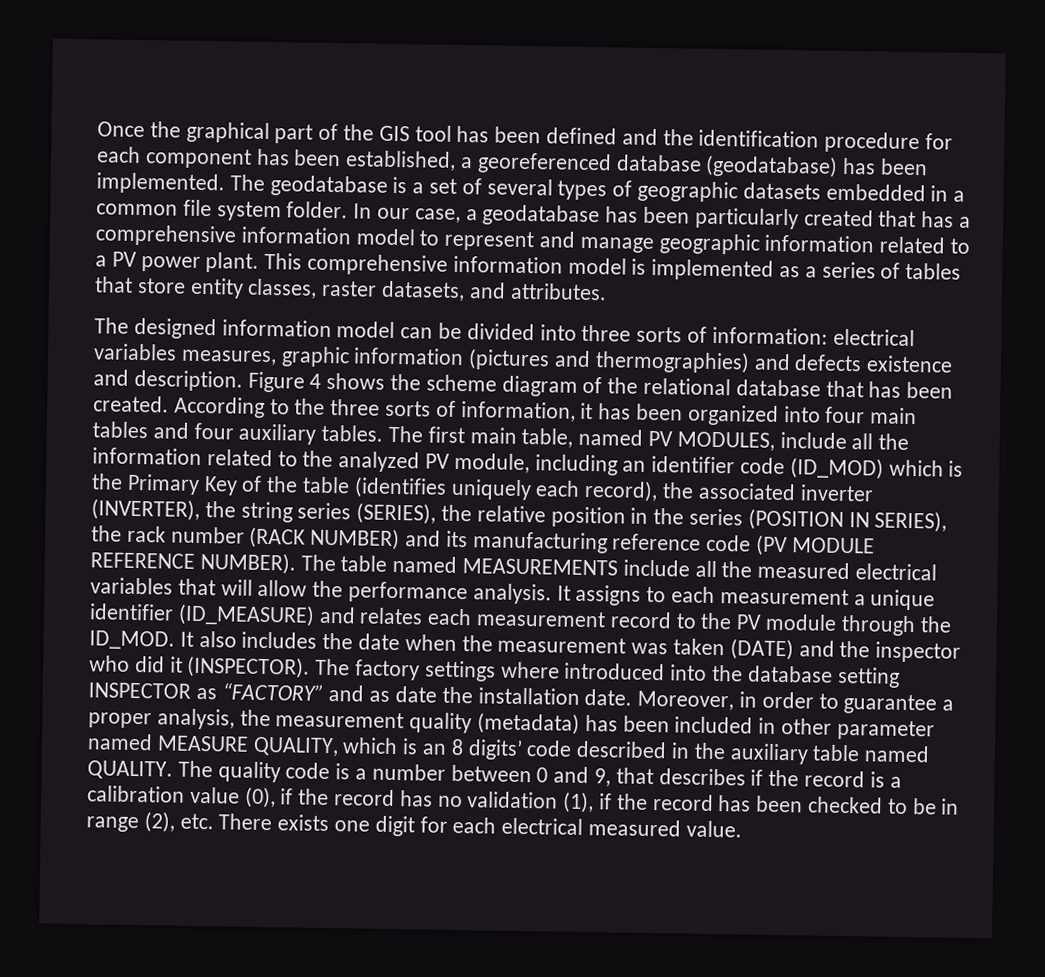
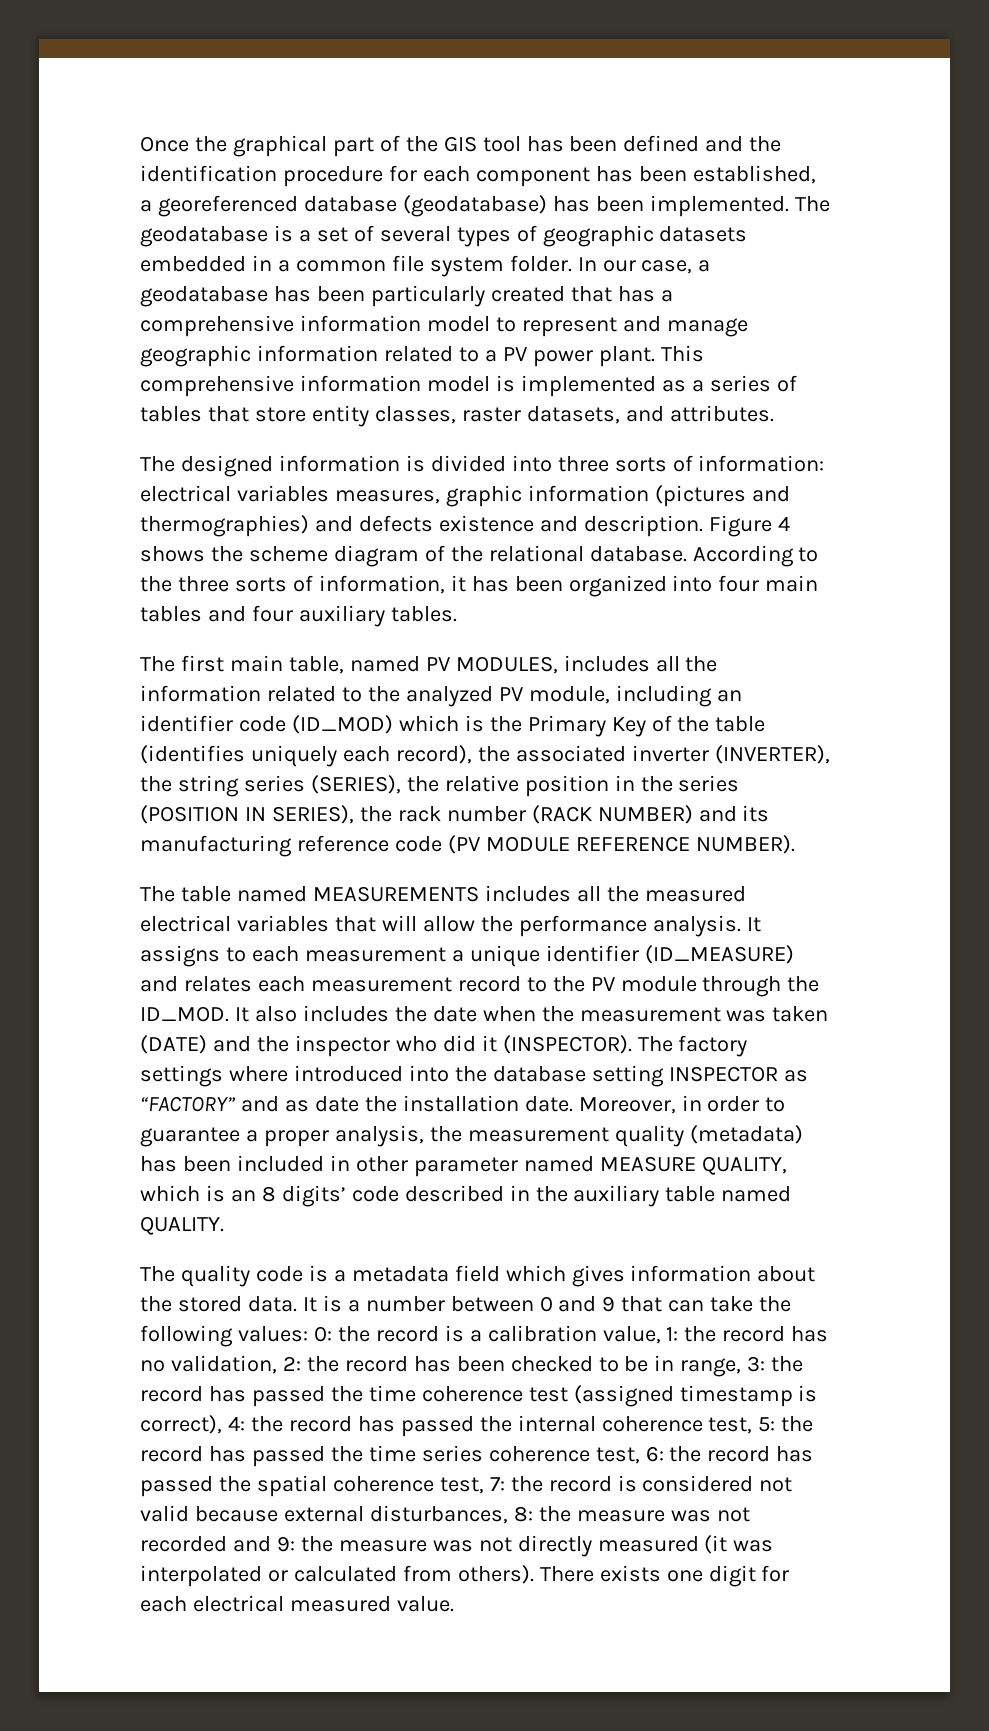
[336,321,463,340] model can be -> [405,455,425,472] is
[735,379,954,399] [93,395,169,413] database that has been created. -> [589,546,687,562] database.
(384, 433) none -> (457, 614) //
[779,431,847,450] include -> [563,655,650,672] includes
(296, 563) none -> (795, 844) //
[622,559,690,577] include -> [484,885,571,902] includes
(173, 770) none -> (224, 1225) //
[371,763,764,787] number between 0 and 9, that describes if -> [351,1265,816,1287] [140,1295,792,1312] [140,1325,332,1347] metadata field which gives information about the stored data. It is a number between 0 and 9 that can take the following values: 0:
[189,786,294,809] value (0), if -> [602,1326,679,1344] value, 1:
[467,791,613,814] validation (1), if -> [170,1355,301,1374] validation, 2:
[86,811,214,833] range (2), etc. -> [680,1356,804,1377] [140,1385,818,1407] [140,1415,814,1437] [140,1445,814,1467] [140,1475,793,1497] [140,1505,750,1524] [140,1535,774,1557] [140,1565,534,1587] range, 3: the record has passed the time coherence test (assigned timestamp is correct), 4: the record has passed the internal coherence test, 5: the record has passed the time series coherence test, 6: the record has passed the spatial coherence test, 7: the record is considered not valid because external disturbances, 8: the measure was not recorded and 9: the measure was not directly measured (it was interpolated or calculated from others).

